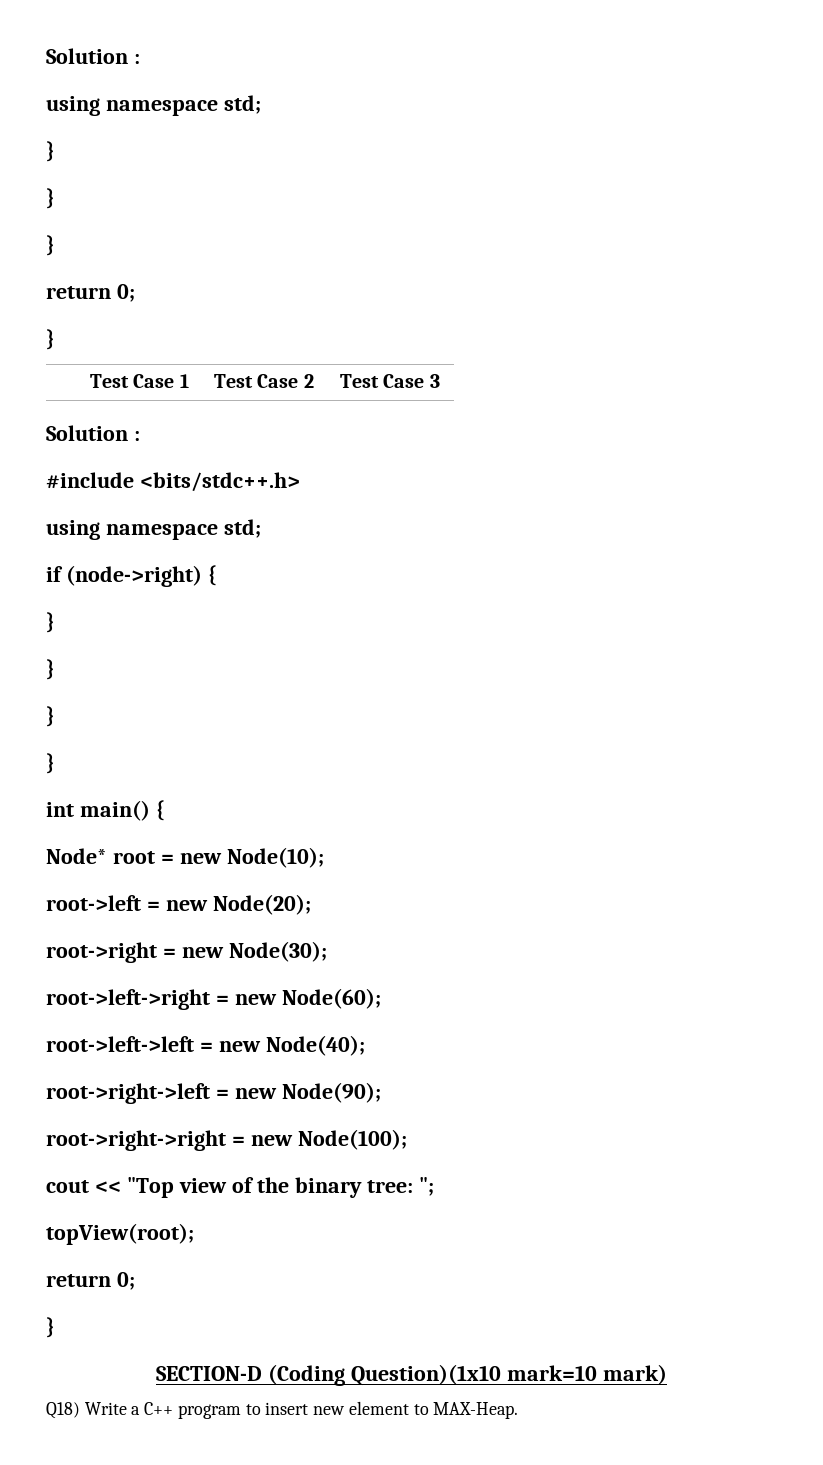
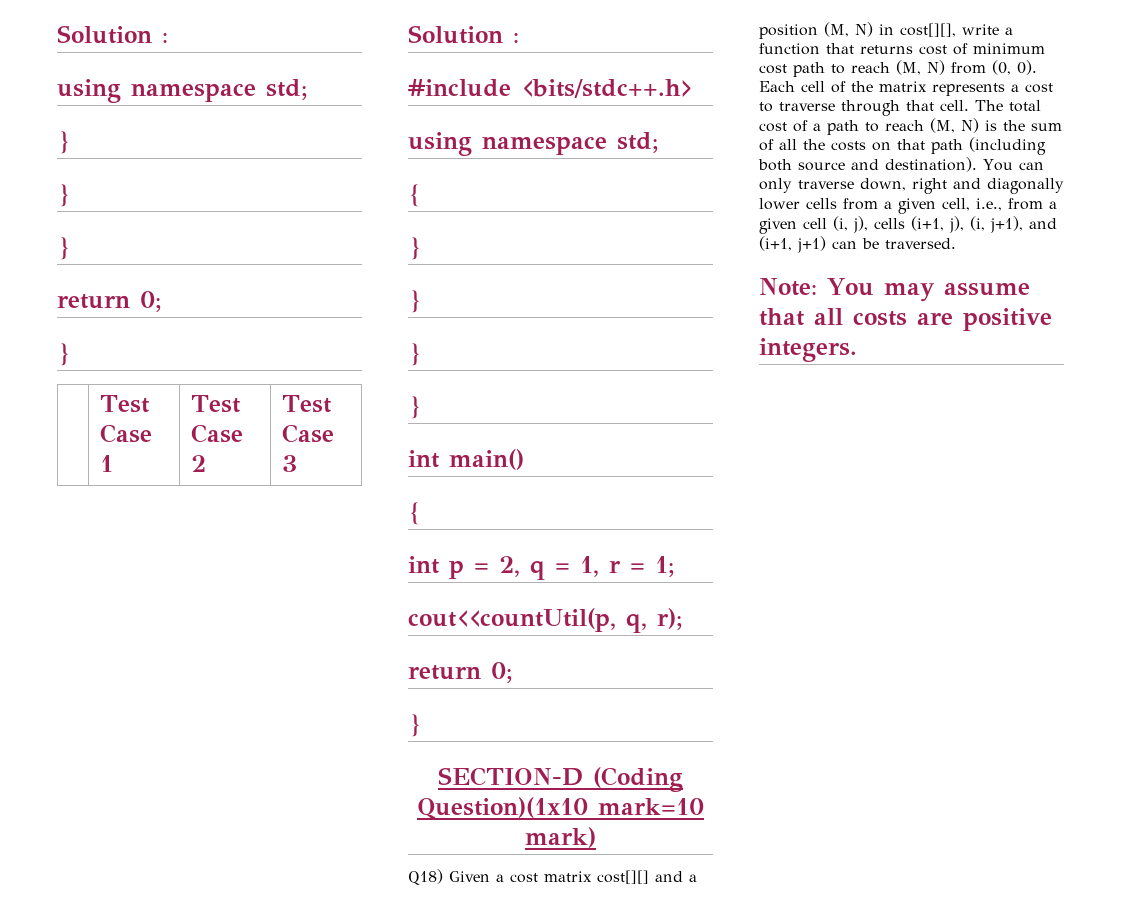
[46,565,202,587] if (node->right) -> (658, 142) none
[155,800,165,821] [46,847,324,868] [46,894,311,915] [46,941,327,963] [46,988,381,1010] [46,1035,365,1056] [46,1082,381,1104] [46,1129,407,1151] [46,1177,434,1198] [46,1223,194,1245] { // Node* root = new Node(10); // root->left = new Node(20); // root->right = new Node(30); // root->left->right = new Node(60); // root->left->left = new Node(40); // root->right->left = new Node(90); // root->right->right = new Node(100); // cout << "Top view of the binary tree: "; // topView(root); -> [408,502,422,525] [408,556,674,580] [408,608,682,633] // { // int p = 2, q = 1, r = 1; // cout<<countUtil(p, q, r);
[84,1401,519,1419] Write a C++ program to insert new element to MAX-Heap. -> [449,870,697,884] [759,22,1013,39] [759,43,1045,55] [759,60,1037,77] [759,81,1053,96] [759,100,1041,116] [759,118,1062,135] [759,137,1046,155] [758,157,1044,172] [759,178,1064,194] [759,198,1057,214] [759,216,1057,234] [759,236,956,253] [759,278,1030,302] [759,308,1052,331] [759,338,857,362] Given a cost matrix cost[][] and a position (M, N) in cost[][], write a function that returns cost of minimum cost path to reach (M, N) from (0, 0). Each cell of the matrix represents a cost to traverse through that cell. The total cost of a path to reach (M, N) is the sum of all the costs on that path (including both source and destination). You can only traverse down, right and diagonally lower cells from a given cell, i.e., from a given cell (i, j), cells (i+1, j), (i, j+1), and (i+1, j+1) can be traversed. // Note: You may assume that all costs are positive integers.

